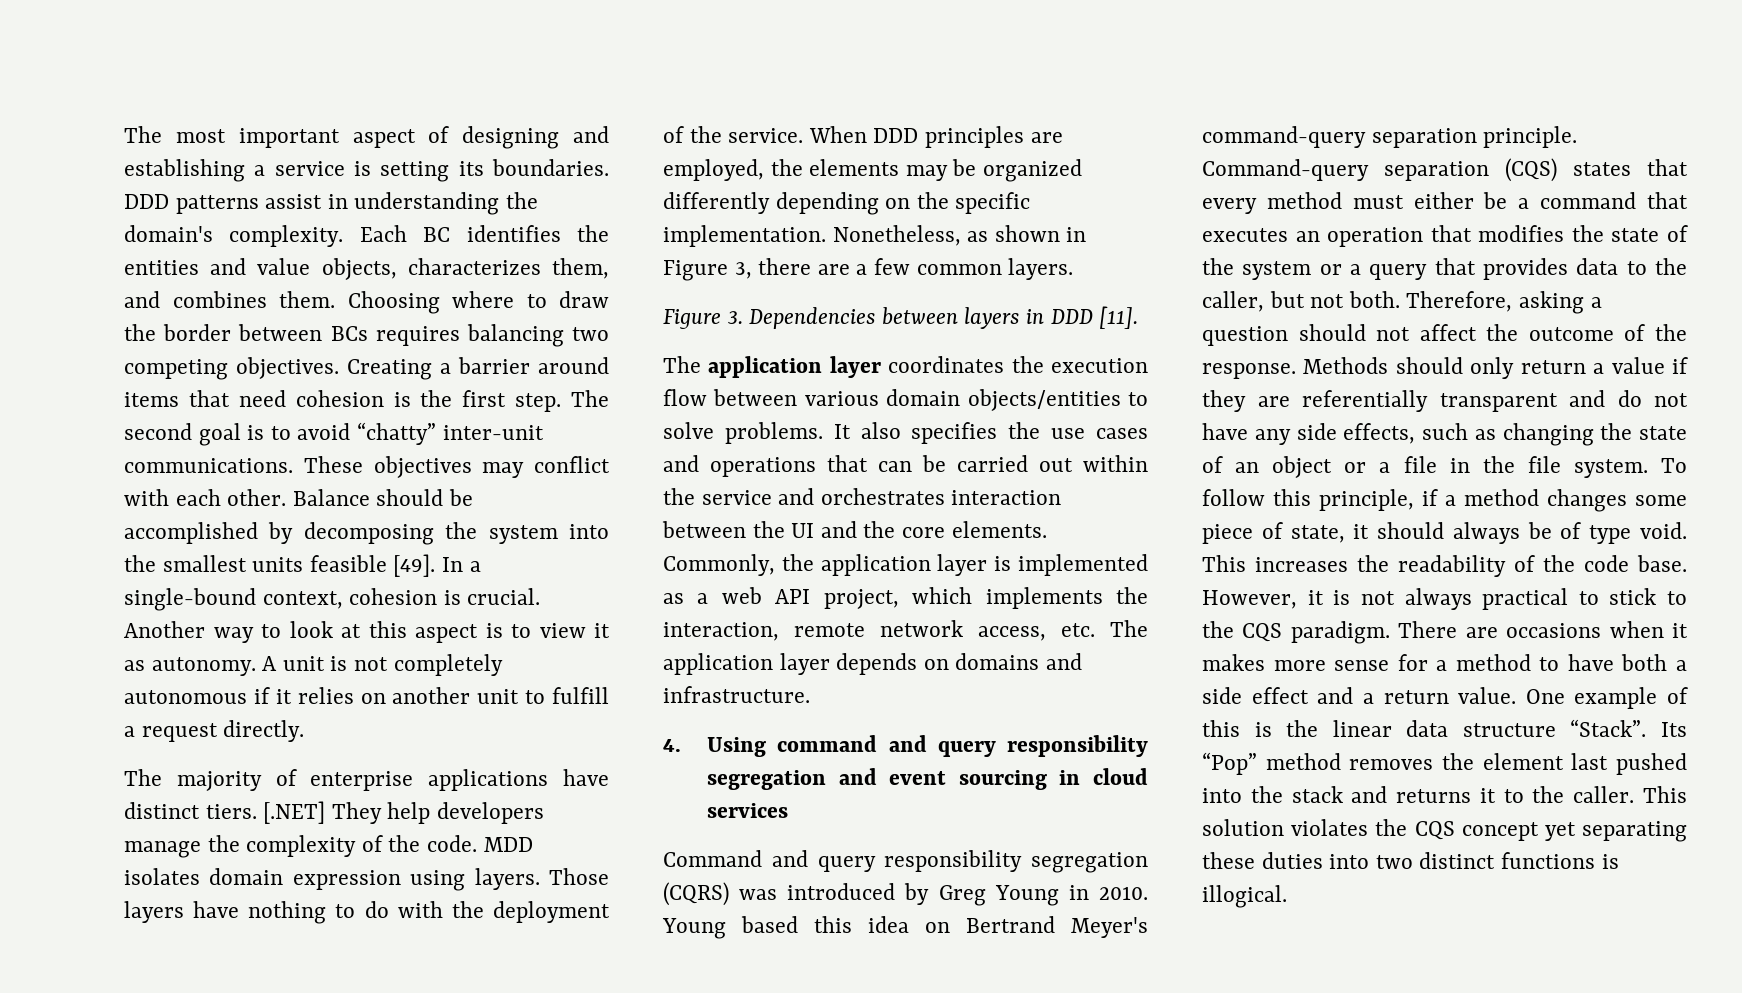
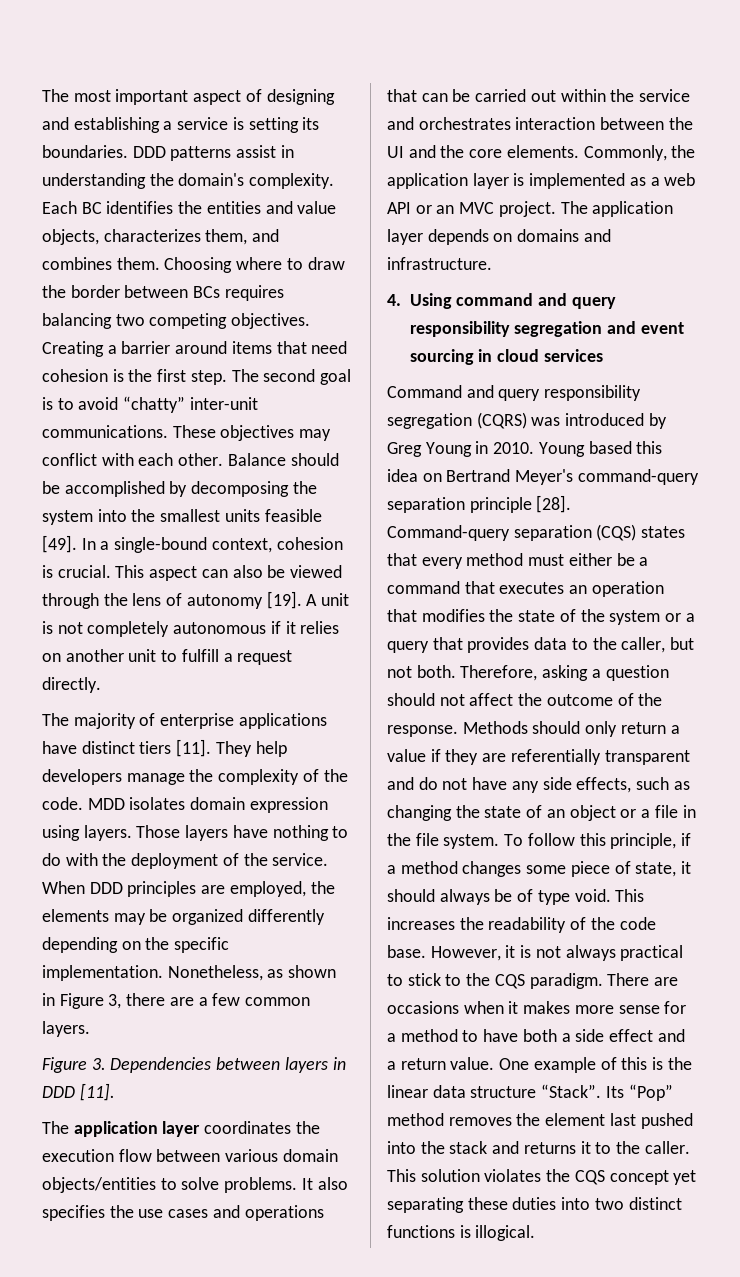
[124,621,610,643] [124,657,256,676] Another way to look at this aspect is to view it as autonomy. -> [115,565,343,581] [42,591,302,609] This aspect can also be viewed through the lens of autonomy [19].
[205,801,326,824] tiers. [.NET] -> [139,739,212,757] tiers [11].
[823,587,1148,609] [663,620,1095,641] project, which implements the interaction, remote network access, etc. -> [415,201,556,217] or an MVC project.
[1483,126,1578,148] principle. -> [469,495,572,513] principle [28].

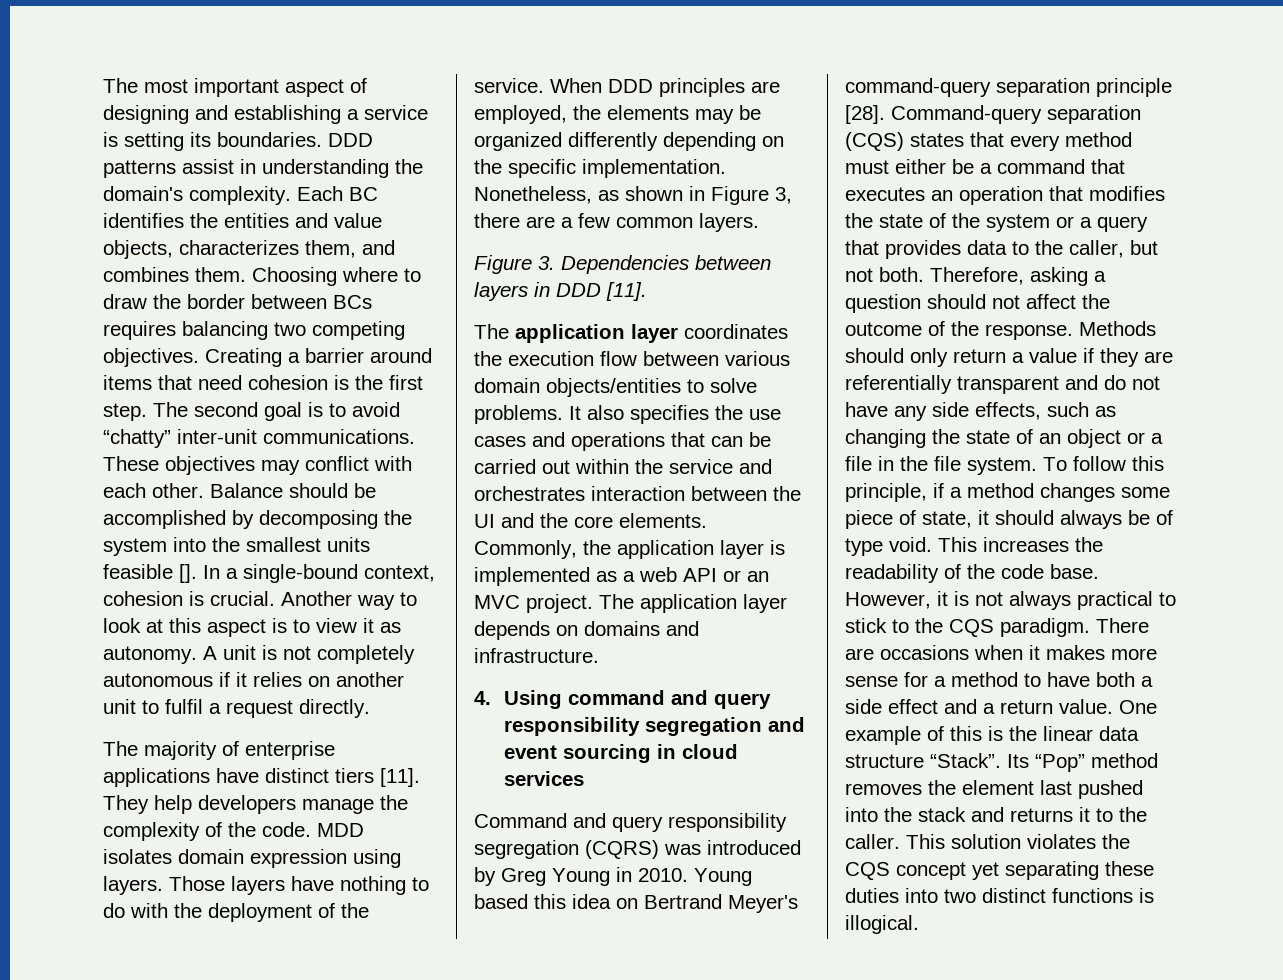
[42,535,77,553] [49]. -> [179,564,197,583] [].
[115,565,343,581] [42,591,302,609] This aspect can also be viewed through the lens of autonomy [19]. -> [281,591,417,610] [103,618,401,637] [103,646,197,664] Another way to look at this aspect is to view it as autonomy.
[181,649,219,662] fulfill -> [165,699,203,714] fulfil

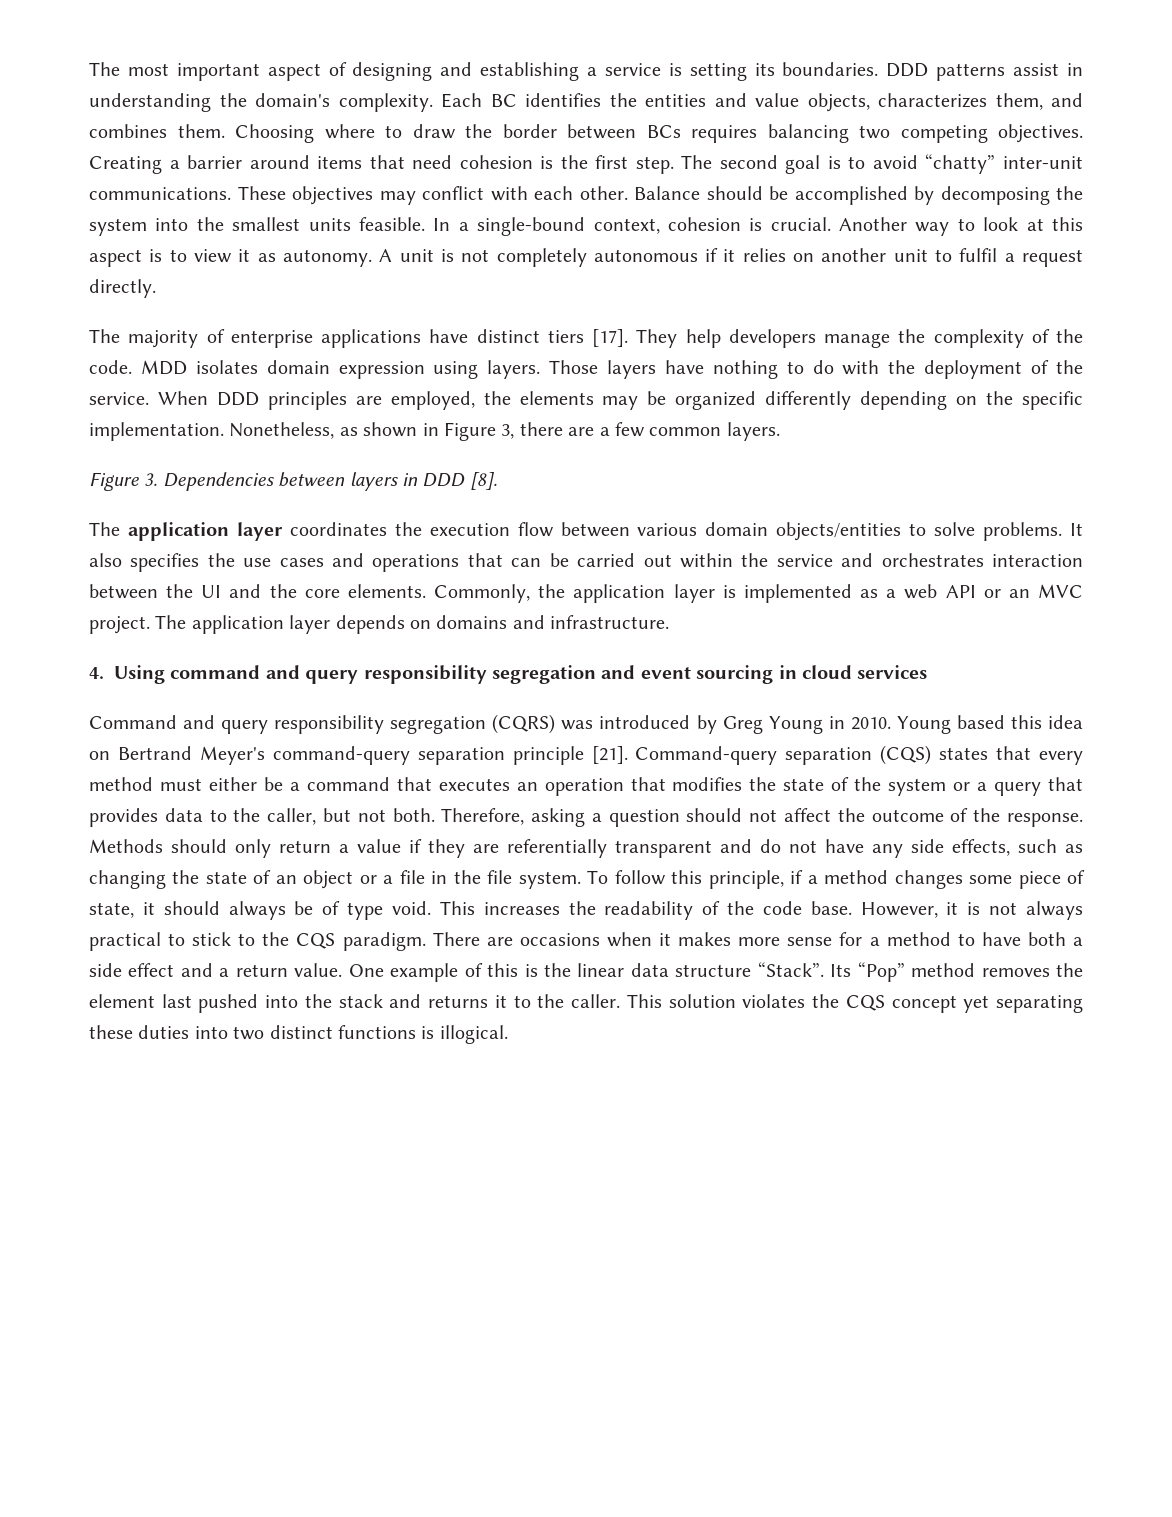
[103,564,197,583] feasible []. -> [358,217,425,231] feasible.
[380,768,420,787] [11]. -> [592,329,628,347] [17].
[606,282,647,301] [11]. -> [469,472,497,490] [8].
[845,105,885,124] [28]. -> [591,746,628,764] [21].

